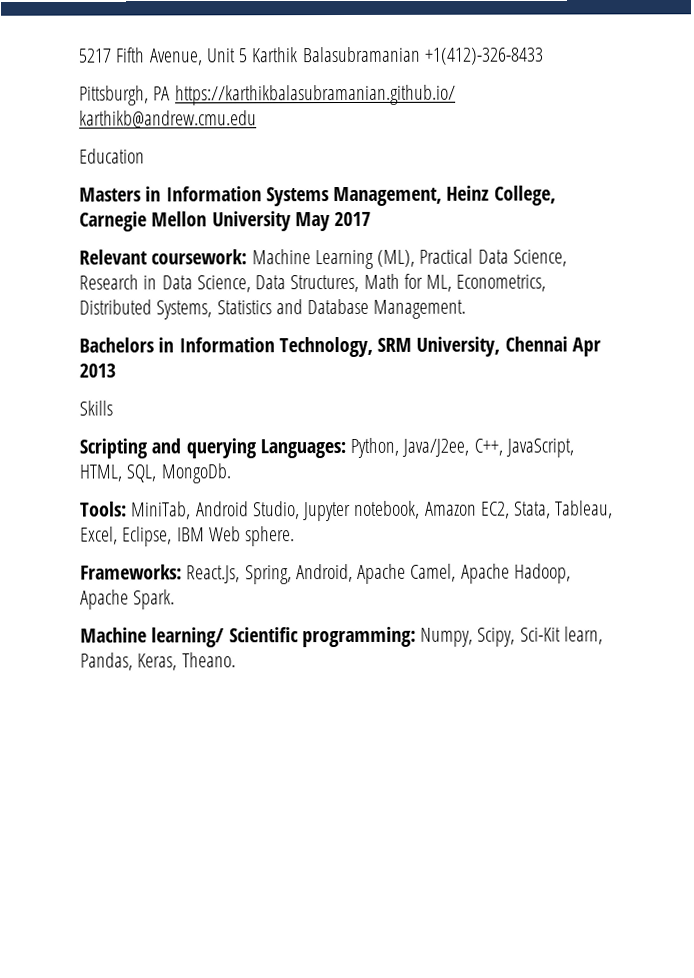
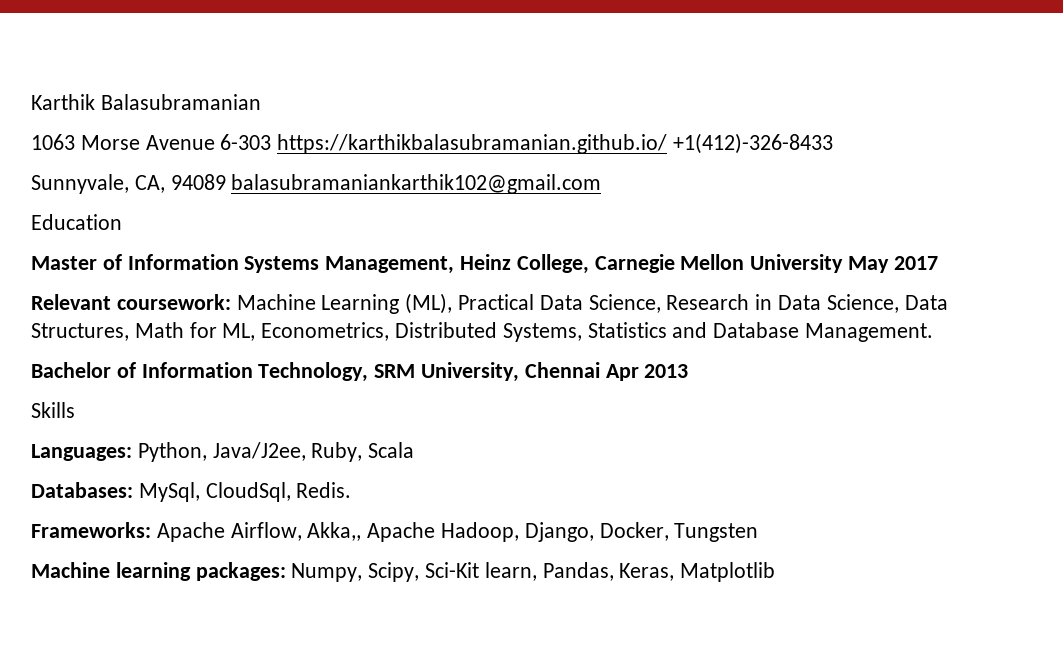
[79,46,544,66] [79,84,456,106] [79,110,257,128] 5217 Fifth Avenue, Unit 5 Karthik Balasubramanian +1(412)-326-8433 // Pittsburgh, PA https://karthikbalasubramanian.github.io/ karthikb@andrew.cmu.edu -> [31,94,261,110] [31,133,834,154] [31,174,602,194] Karthik Balasubramanian // 1063 Morse Avenue 6-303 https://karthikbalasubramanian.github.io/ +1(412)-326-8433 // Sunnyvale, CA, 94089 balasubramaniankarthik102@gmail.com
[79,186,162,202] Masters in -> [31,254,122,270] Master of
[79,337,175,353] Bachelors in -> [31,362,136,378] Bachelor of
[79,437,574,459] [79,463,231,484] [80,500,614,522] [80,526,296,547] [80,563,571,585] [80,589,176,610] [80,626,416,648] Scripting and querying Languages: Python, Java/J2ee, C++, JavaScript, HTML, SQL, MongoDb. // Tools: MiniTab, Android Studio, Jupyter notebook, Amazon EC2, Stata, Tableau, Excel, Eclipse, IBM Web sphere. // Frameworks: React.Js, Spring, Android, Apache Camel, Apache Hadoop, Apache Spark. // Machine learning/ Scientific programming: -> [31,442,415,462] [31,482,352,502] [31,522,759,542] [31,562,286,581] Languages: Python, Java/J2ee, Ruby, Scala // Databases: MySql, CloudSql, Redis. // Frameworks: Apache Airflow, Akka,, Apache Hadoop, Django, Docker, Tungsten // Machine learning packages:
[181,652,236,668] Theano. -> [680,562,776,582] Matplotlib

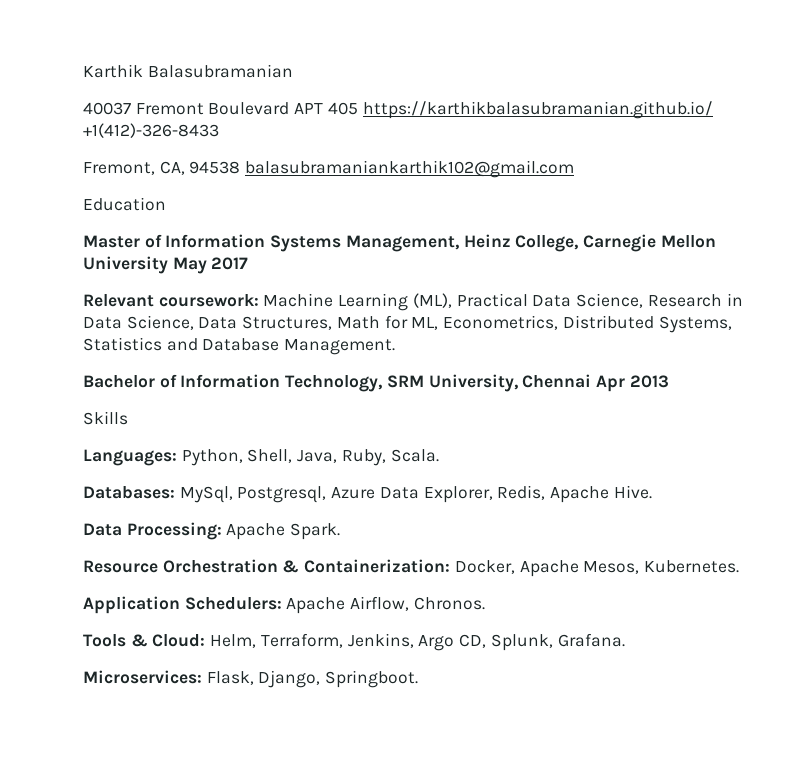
[31,134,272,150] 1063 Morse Avenue 6-303 -> [83,102,358,115] 40037 Fremont Boulevard APT 405
[31,174,226,194] Sunnyvale, CA, 94089 -> [83,161,241,175] Fremont, CA, 94538
[212,442,415,462] [31,482,352,502] [31,522,759,542] [31,562,776,582] Java/J2ee, Ruby, Scala // Databases: MySql, CloudSql, Redis. // Frameworks: Apache Airflow, Akka,, Apache Hadoop, Django, Docker, Tungsten // Machine learning packages: Numpy, Scipy, Sci-Kit learn, Pandas, Keras, Matplotlib -> [247,449,439,466] [83,485,652,503] [83,522,341,540] [83,559,740,577] [83,596,485,614] [83,633,625,651] [83,670,419,688] Shell, Java, Ruby, Scala. // Databases: MySql, Postgresql, Azure Data Explorer, Redis, Apache Hive. // Data Processing: Apache Spark. // Resource Orchestration & Containerization: Docker, Apache Mesos, Kubernetes. // Application Schedulers: Apache Airflow, Chronos. // Tools & Cloud: Helm, Terraform, Jenkins, Argo CD, Splunk, Grafana. // Microservices: Flask, Django, Springboot.

